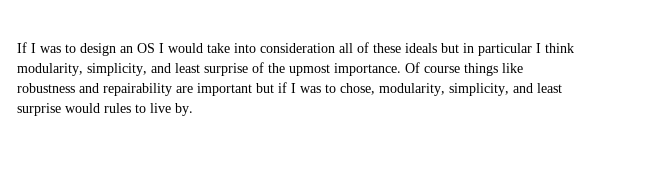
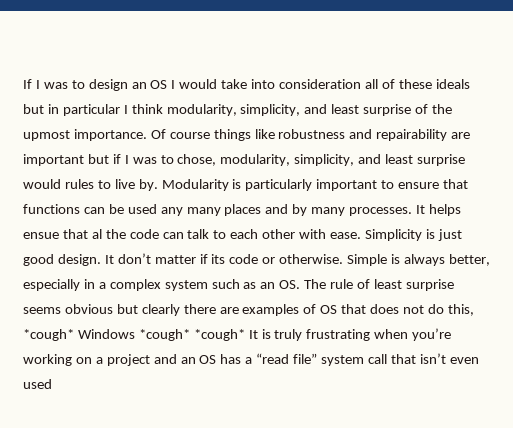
(193, 109) none -> [161,179,469,191] [23,204,461,216] [23,229,462,241] [23,253,490,266] [23,279,454,291] [23,304,474,316] [23,328,452,341] [23,353,479,366] [23,379,52,389] Modularity is particularly important to ensure that functions can be used any many places and by many processes. It helps ensue that al the code can talk to each other with ease. Simplicity is just good design. It don’t matter if its code or otherwise. Simple is always better, especially in a complex system such as an OS. The rule of least surprise seems obvious but clearly there are examples of OS that does not do this, *cough* Windows *cough* *cough* It is truly frustrating when you’re working on a project and an OS has a “read file” system call that isn’t even used

